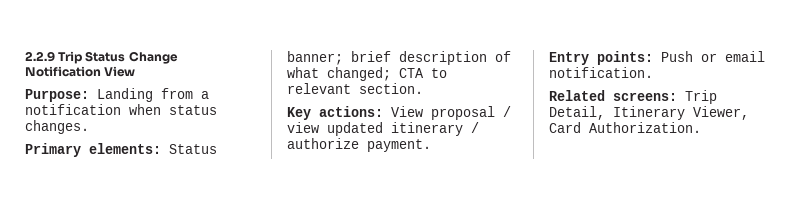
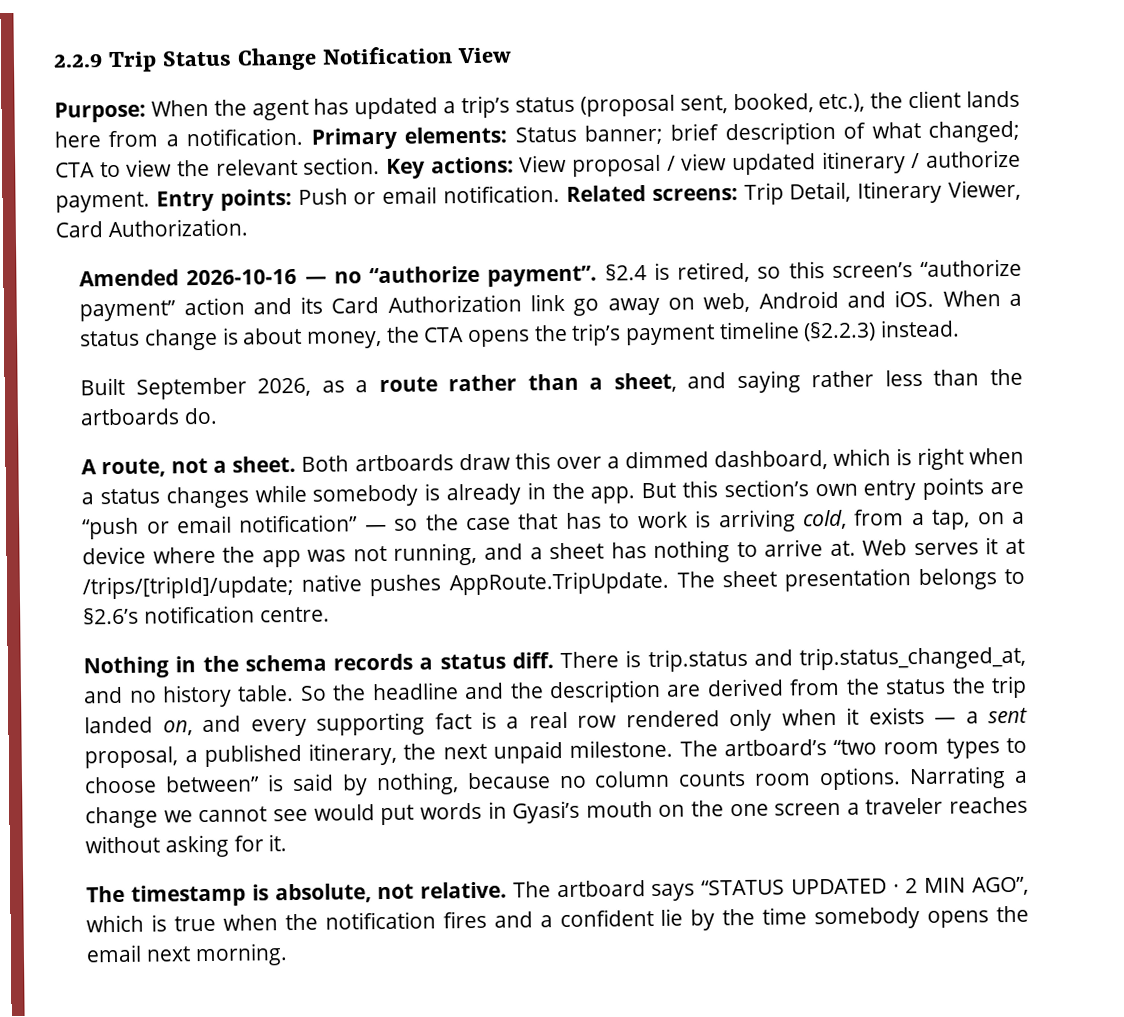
[97,88,209,102] [25,104,217,115] [25,120,89,134] Landing from a notification when status changes. // -> [150,90,1021,121] [54,127,304,148] When the agent has updated a trip’s status (proposal sent, booked, etc.), the client lands here from a notification.
(447, 73) none -> [126,159,210,177] view the
(423, 88) // -> (381, 166) none
(431, 145) // -> (150, 202) none
(653, 72) // -> (561, 194) none
(701, 127) none -> [79,258,1023,287] [79,289,1022,322] [79,319,960,351] [80,368,1024,400] [80,407,218,426] [81,447,1024,478] [81,477,1024,509] [82,509,1026,540] [82,537,1026,568] [82,568,1025,600] [83,605,330,625] [83,645,1027,679] [83,675,1027,708] [84,706,1028,737] [84,737,1027,769] [84,766,1029,796] [85,796,1028,829] [85,834,288,858] [86,876,1029,907] [86,905,1029,933] [86,943,288,967] // Amended 2026-10-16 — no “authorize payment”. §2.4 is retired, so this screen’s “authorize payment” action and its Card Authorization link go away on web, Android and iOS. When a status change is about money, the CTA opens the trip’s payment timeline (§2.2.3) instead. // Built September 2026, as a route rather than a sheet, and saying rather less than the artboards do. // A route, not a sheet. Both artboards draw this over a dimmed dashboard, which is right when a status changes while somebody is already in the app. But this section’s own entry points are “push or email notification” — so the case that has to work is arriving cold, from a tap, on a device where the app was not running, and a sheet has nothing to arrive at. Web serves it at /trips/[tripId]/update; native pushes AppRoute.TripUpdate. The sheet presentation belongs to §2.6’s notification centre. // Nothing in the schema records a status diff. There is trip.status and trip.status_changed_at, and no history table. So the headline and the description are derived from the status the trip landed on, and every supporting fact is a real row rendered only when it exists — a sent proposal, a published itinerary, the next unpaid milestone. The artboard’s “two room types to choose between” is said by nothing, because no column counts room options. Narrating a change we cannot see would put words in Gyasi’s mouth on the one screen a traveler reaches without asking for it. // The timestamp is absolute, not relative. The artboard says “STATUS UPDATED · 2 MIN AGO”, which is true when the notification fires and a confident lie by the time somebody opens the email next morning.

